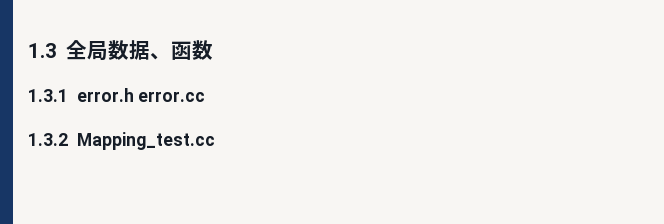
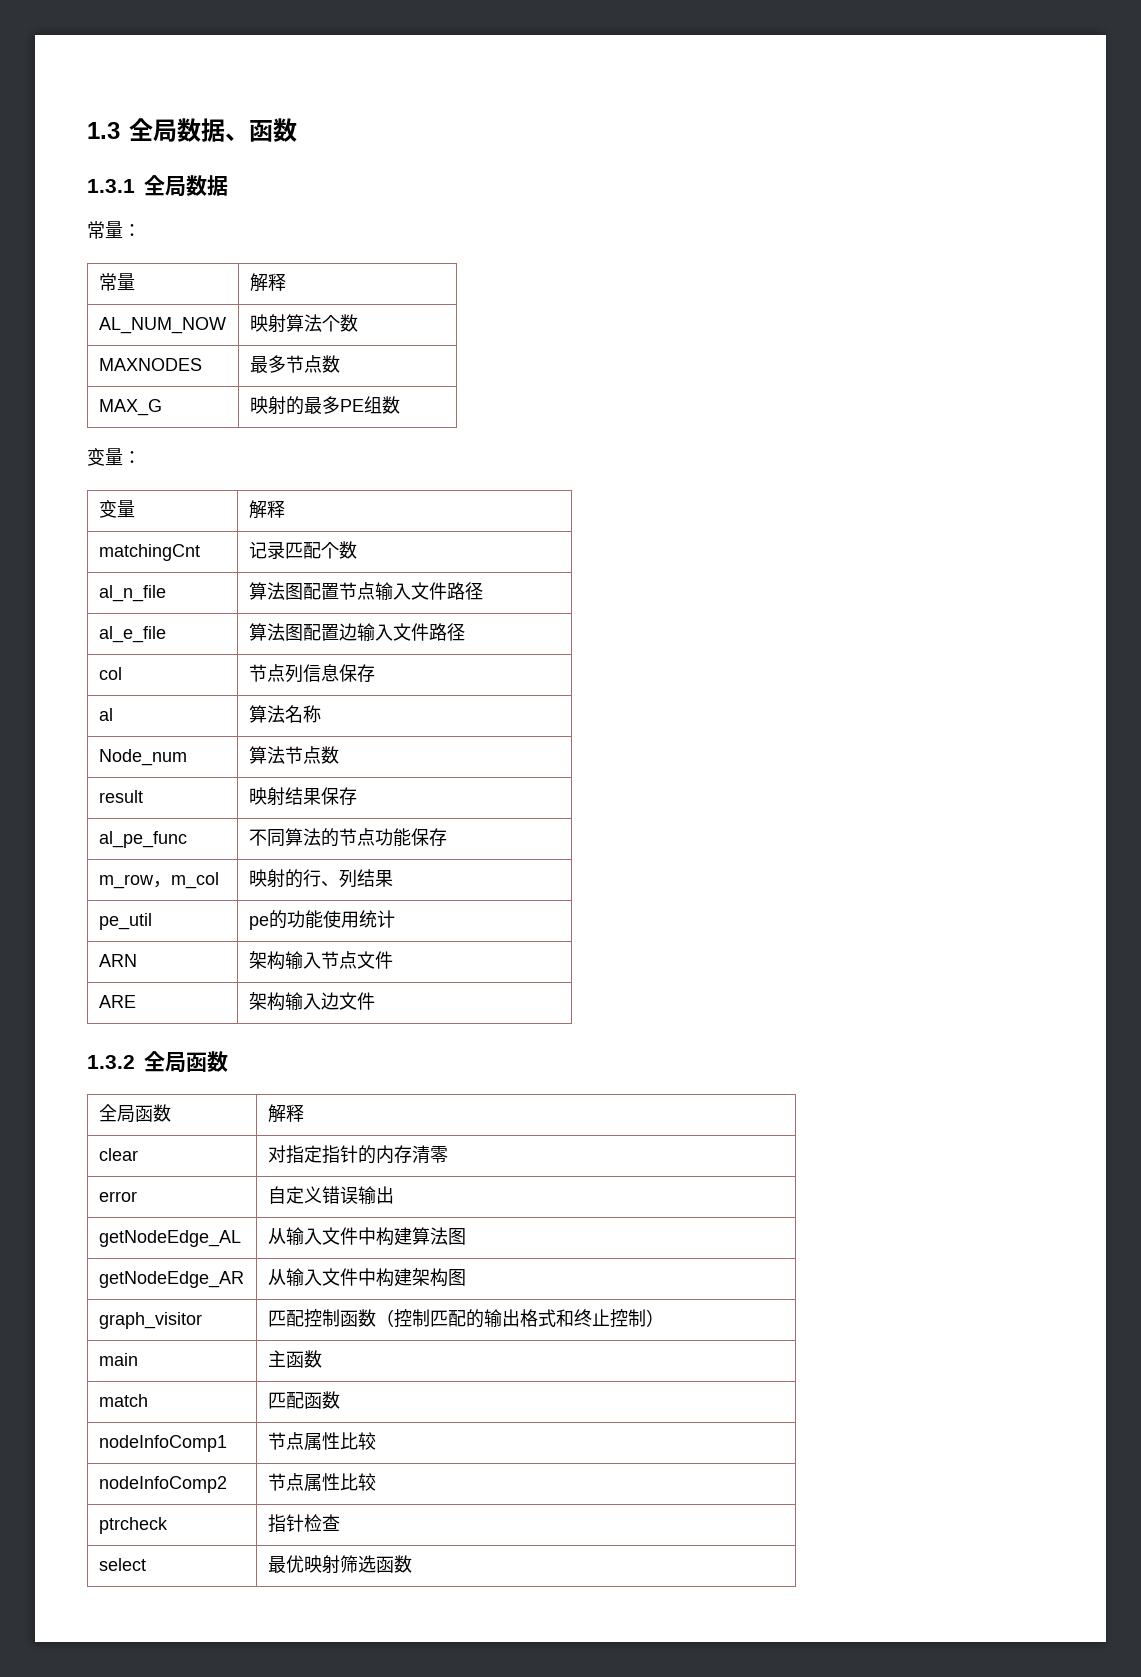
[76,88,206,102] [28,132,215,150] error.h error.cc // 1.3.2 Mapping_test.cc -> [144,175,228,197] [87,221,141,239] [98,273,135,291] [249,273,286,292] [98,317,226,334] [249,314,358,333] [98,358,202,371] [249,355,340,373] [98,399,162,416] [249,396,400,415] [87,448,141,466] [98,500,135,518] [248,500,285,519] [98,544,200,561] [248,541,357,559] [98,585,166,602] [248,582,483,601] [98,626,166,643] [248,623,465,642] [98,667,122,680] [248,664,375,683] [98,708,113,721] [248,705,321,723] [98,749,187,766] [248,746,339,764] [98,790,143,803] [248,787,357,806] [98,831,187,848] [248,828,447,847] [98,872,219,889] [248,869,393,888] [98,913,152,930] [248,910,395,930] [98,954,137,967] [248,951,393,970] [98,995,136,1008] [248,992,375,1011] [87,1051,228,1073] [98,1104,171,1123] [267,1104,304,1123] [98,1148,138,1161] [267,1145,448,1164] [98,1191,137,1202] [267,1186,394,1205] [98,1230,241,1247] [267,1227,466,1246] [98,1271,244,1288] [267,1268,466,1287] [98,1312,202,1329] [267,1309,664,1328] [98,1353,138,1366] [267,1350,322,1368] [98,1394,148,1407] [267,1391,340,1409] [98,1435,227,1452] [267,1432,376,1450] [98,1476,227,1493] [267,1473,376,1491] [98,1517,168,1534] [267,1514,340,1533] [98,1558,146,1571] [267,1555,412,1574] 全局数据 // 常量： // 常量 | 解释 // AL_NUM_NOW | 映射算法个数 // MAXNODES | 最多节点数 // MAX_G | 映射的最多PE组数 // 变量： // 变量 | 解释 // matchingCnt | 记录匹配个数 // al_n_file | 算法图配置节点输入文件路径 // al_e_file | 算法图配置边输入文件路径 // col | 节点列信息保存 // al | 算法名称 // Node_num | 算法节点数 // result | 映射结果保存 // al_pe_func | 不同算法的节点功能保存 // m_row，m_col | 映射的行、列结果 // pe_util | pe的功能使用统计 // ARN | 架构输入节点文件 // ARE | 架构输入边文件 // 1.3.2全局函数 // 全局函数 | 解释 // clear | 对指定指针的内存清零 // error | 自定义错误输出 // getNodeEdge_AL | 从输入文件中构建算法图 // getNodeEdge_AR | 从输入文件中构建架构图 // graph_visitor | 匹配控制函数（控制匹配的输出格式和终止控制） // main | 主函数 // match | 匹配函数 // nodeInfoComp1 | 节点属性比较 // nodeInfoComp2 | 节点属性比较 // ptrcheck | 指针检查 // select | 最优映射筛选函数

